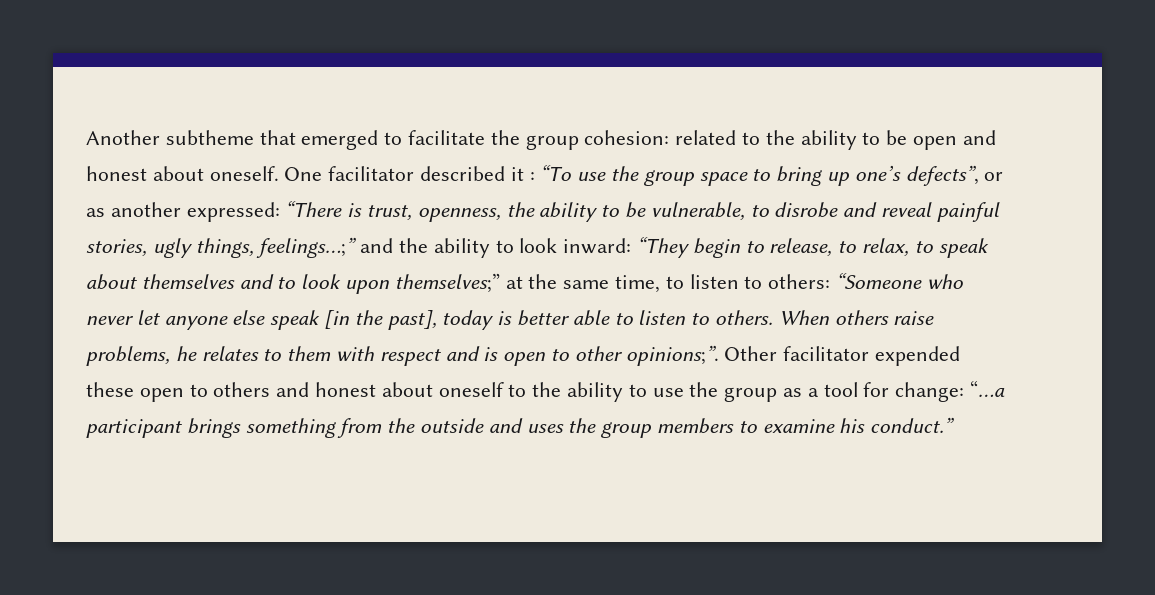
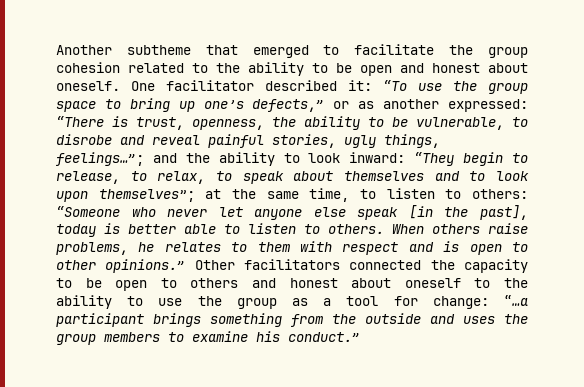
[584,130,670,145] cohesion: -> [56,62,120,73] cohesion
[510,167,535,181] it : -> [348,80,372,91] it:
[905,165,979,186] defects”, -> [252,99,325,112] defects,”
[256,237,358,258] feelings…;” -> [56,152,144,166] feelings…”;
[394,273,500,293] themselves;” -> [98,189,195,202] themselves”;
[625,345,961,366] [86,382,134,397] opinions;”. Other facilitator expended these -> [105,259,528,273] [56,278,102,288] opinions.” Other facilitators connected the capacity to be

